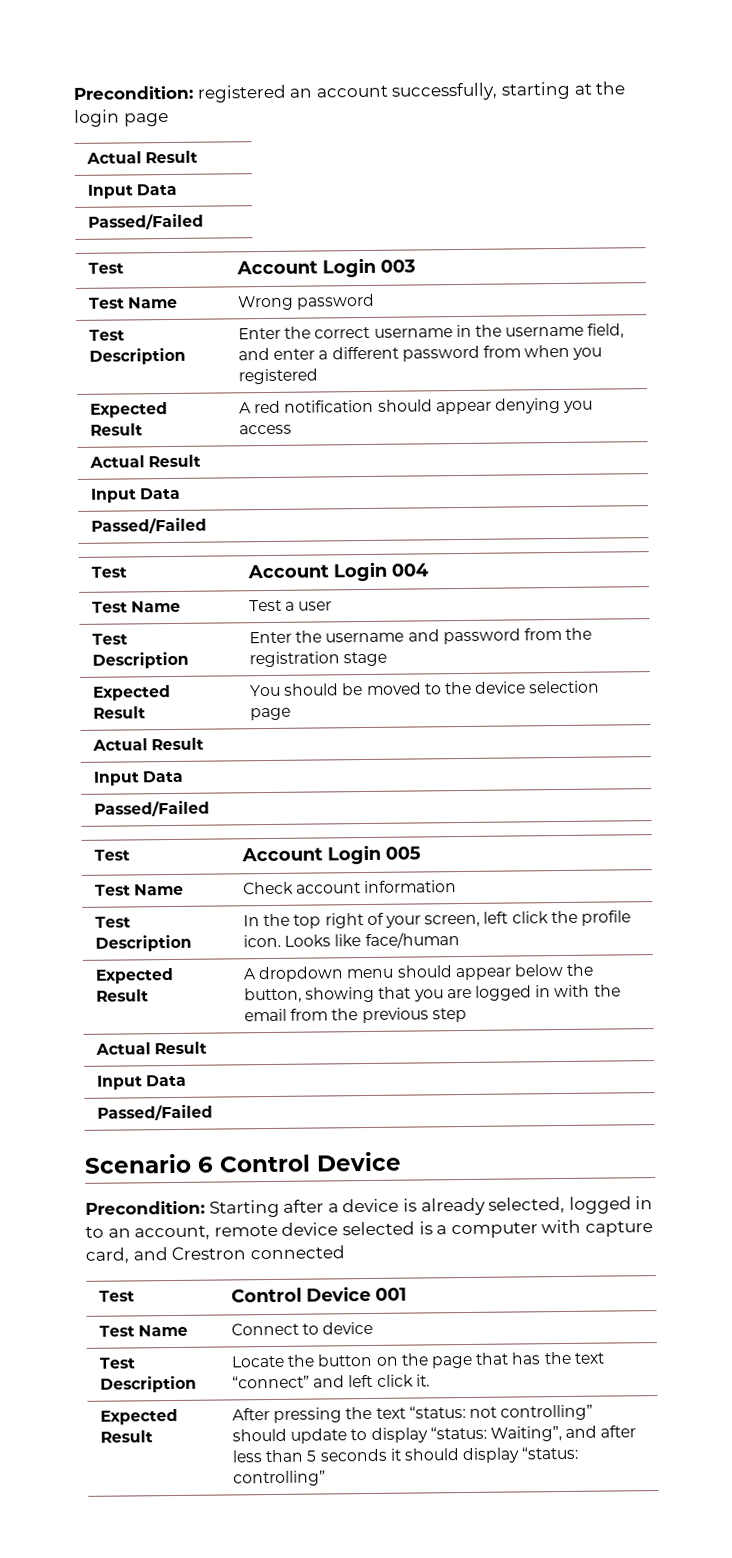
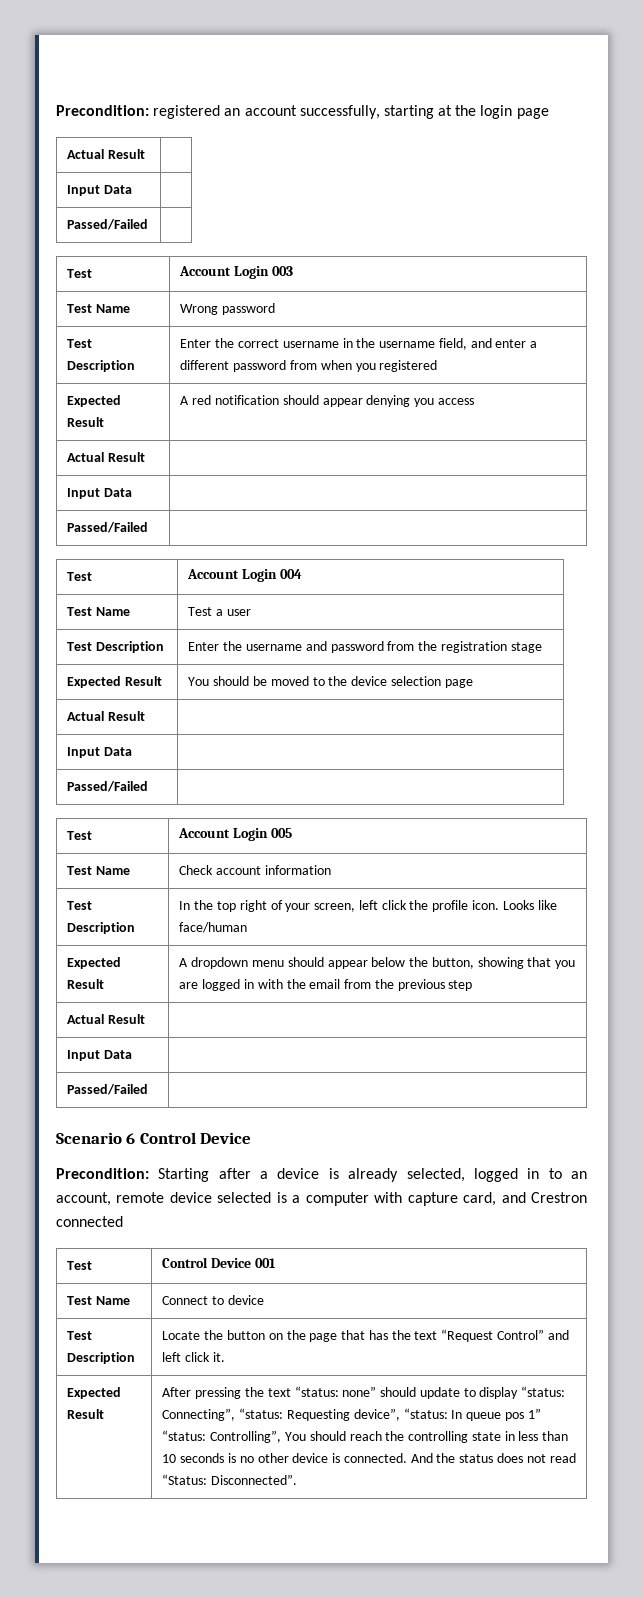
[232,1375,311,1389] “connect” -> [441,1329,544,1342] “Request Control”
[468,1404,594,1421] not controlling” -> [342,1386,377,1397] none”
[489,1425,637,1442] [232,1446,580,1464] [233,1470,327,1487] Waiting”, and after less than 5 seconds it should display “status: controlling” -> [162,1408,541,1421] [162,1430,569,1443] [162,1453,576,1463] [162,1474,298,1485] Connecting”, “status: Requesting device”, “status: In queue pos 1” “status: Controlling”, You should reach the controlling state in less than 10 seconds is no other device is connected. And the status does not read “Status: Disconnected”.

